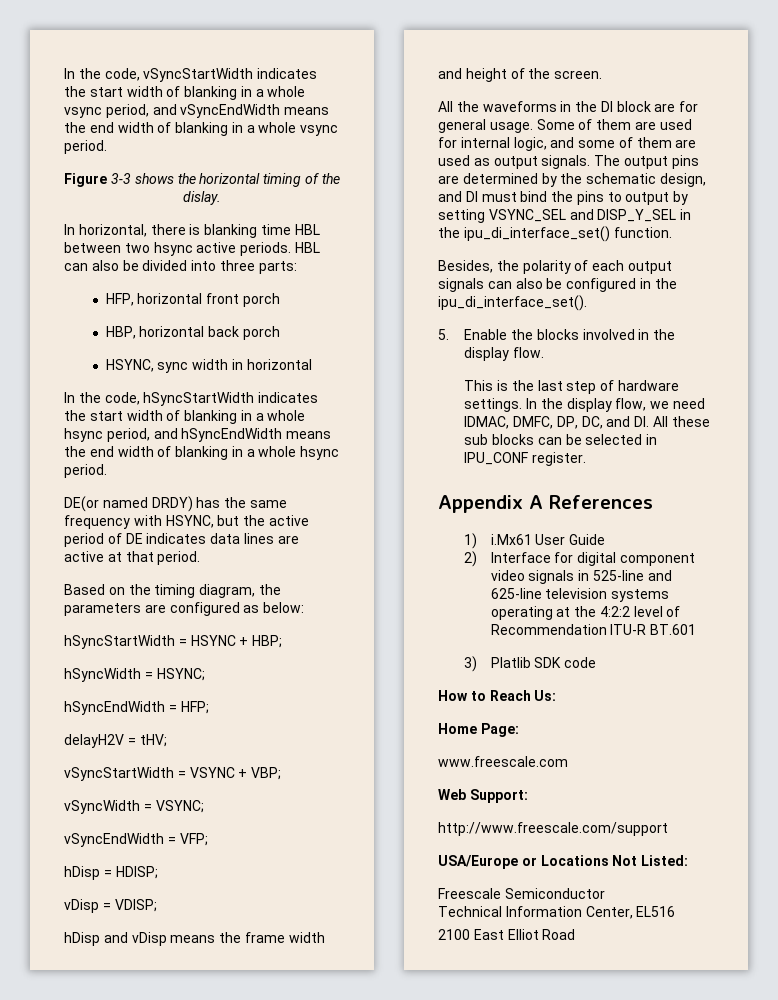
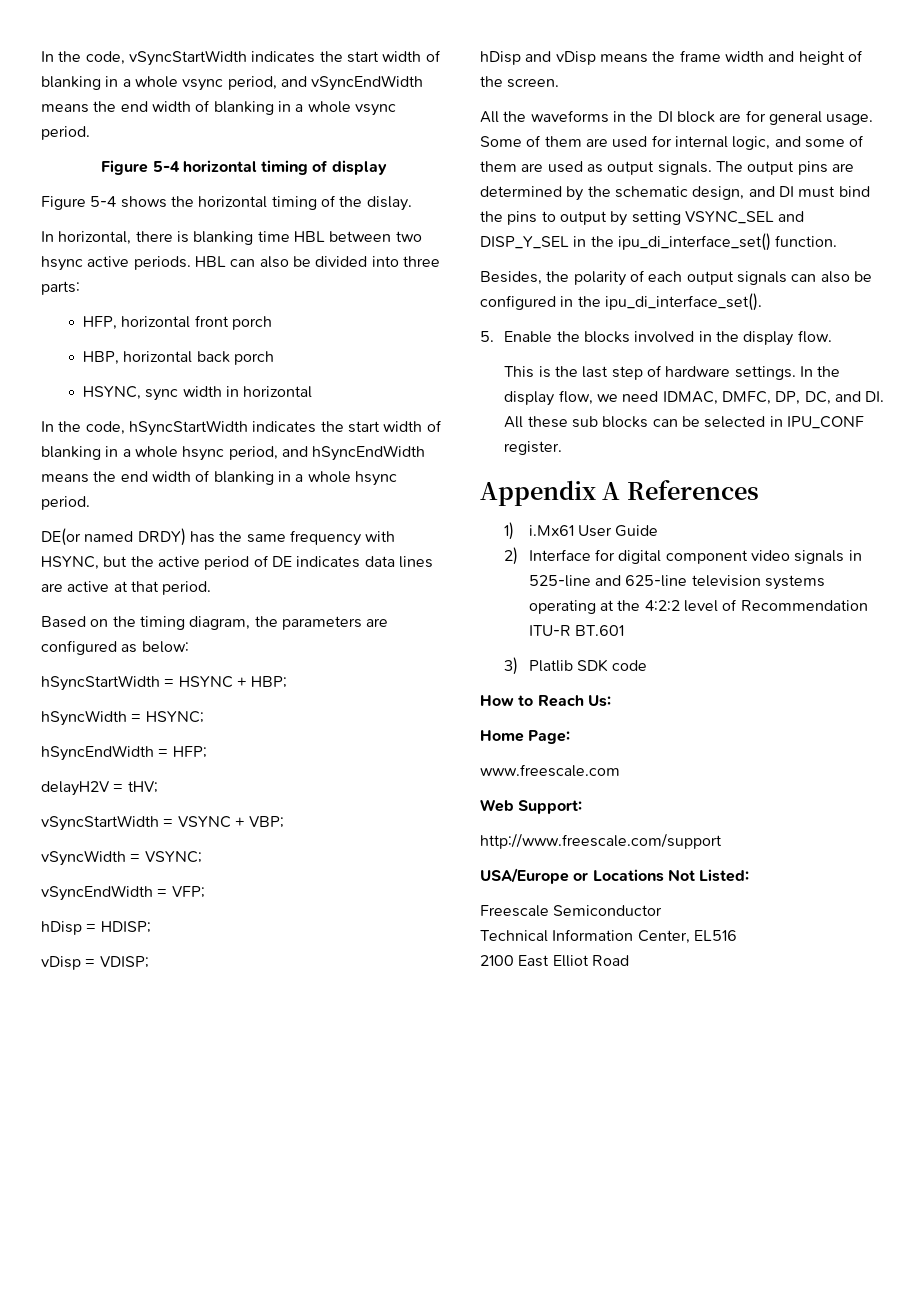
[111,173,132,184] 3-3 -> [152,160,387,175] [41,196,117,210] 5-4 horizontal timing of display // Figure 5-4

